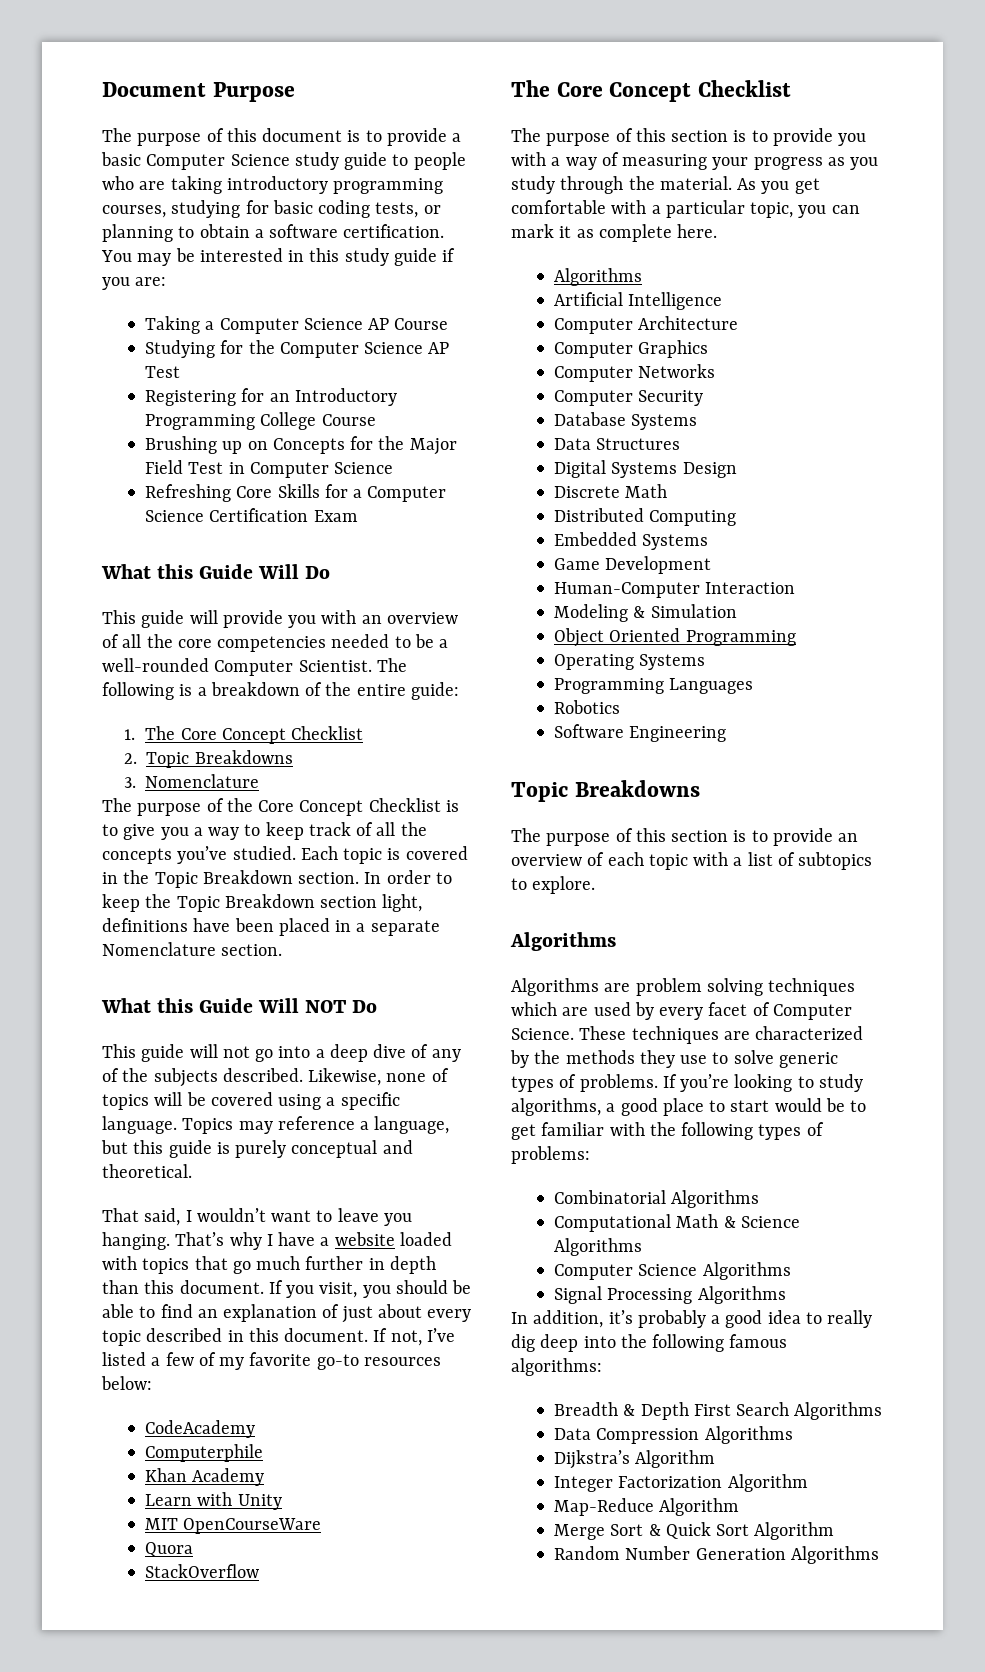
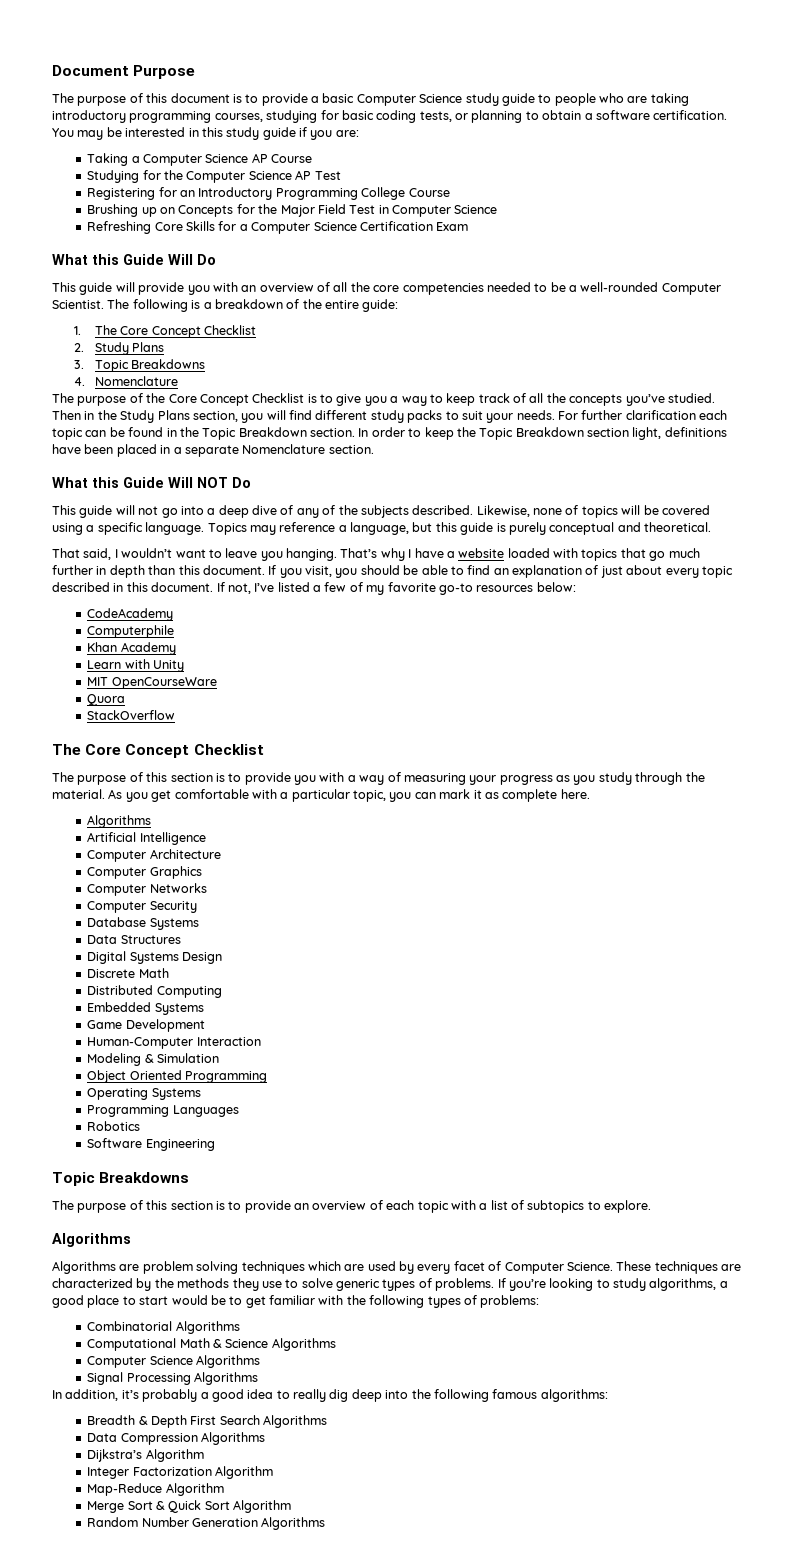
[146,750,293,768] [123,777,136,788] Topic Breakdowns // 3. -> [95,342,165,355] [73,359,206,372] [73,377,85,386] Study Plans // 3. Topic Breakdowns // 4.
[300,846,468,864] Each topic is covered -> [52,410,728,423] [52,427,164,440] Then in the Study Plans section, you will find different study packs to suit your needs. For further clarification each topic can be found

